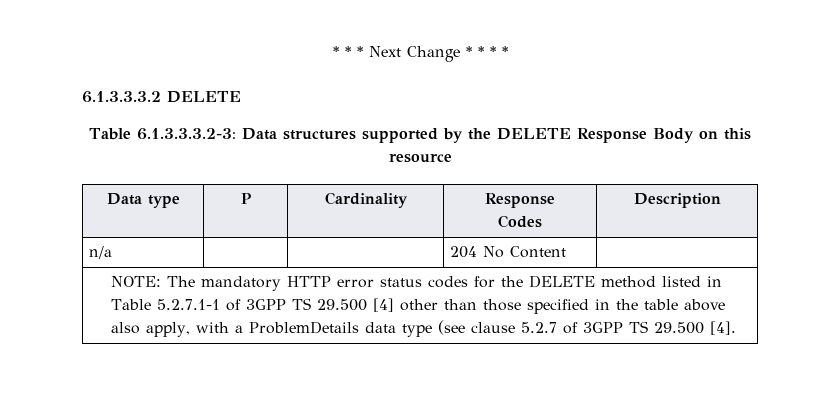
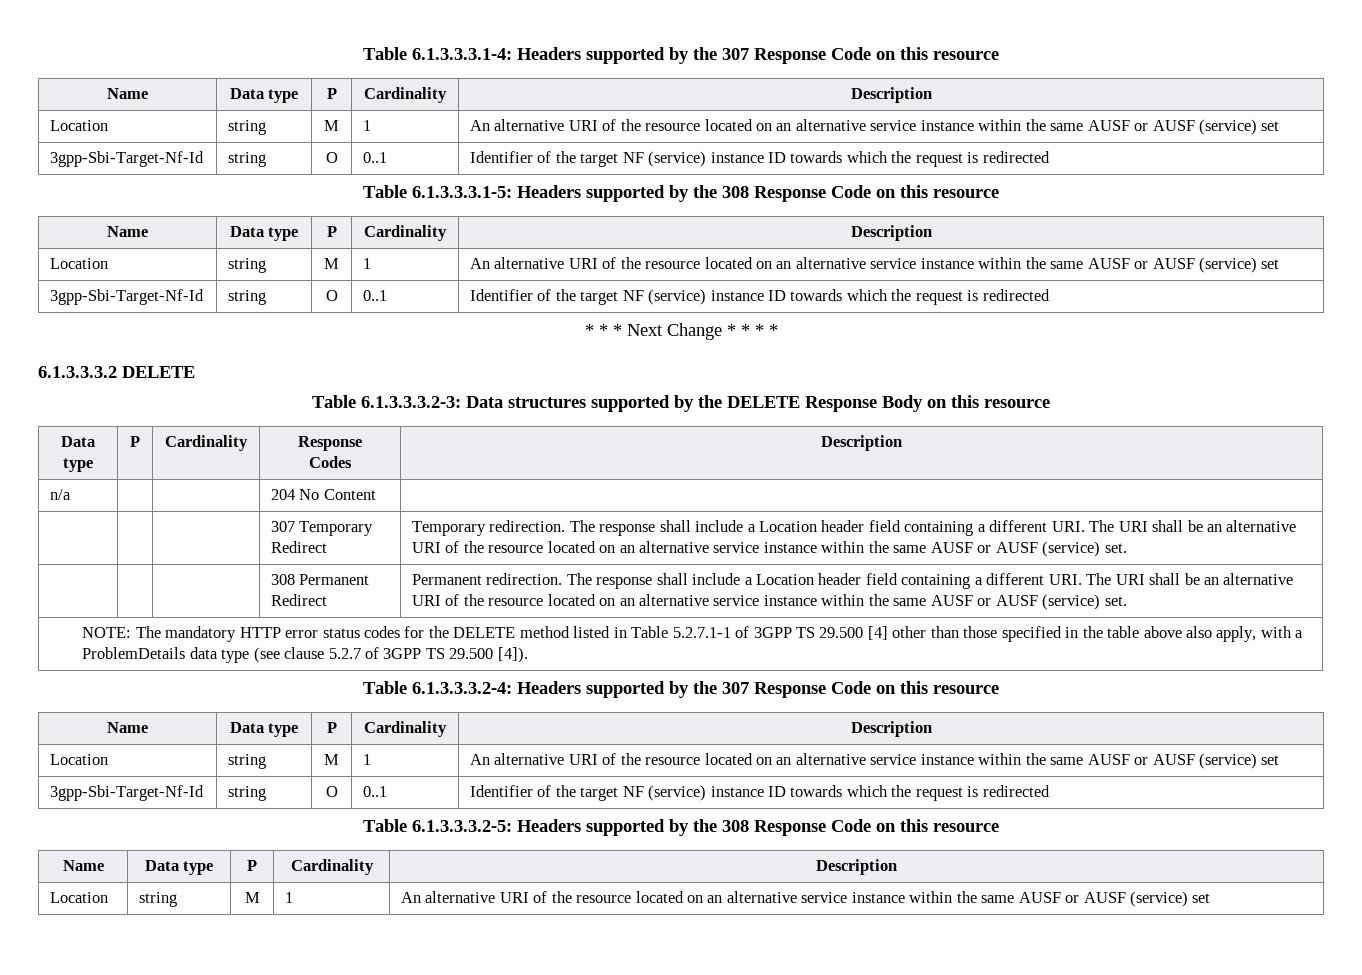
(332, 51) none -> [363,47,999,64] [107,88,148,99] [229,88,299,103] [326,88,337,99] [364,87,447,103] [850,87,932,103] [49,120,108,131] [227,120,266,135] [324,120,339,131] [362,120,371,131] [469,119,1280,135] [49,151,204,167] [227,152,266,167] [325,152,338,163] [362,152,387,163] [469,151,1050,167] [363,185,999,202] [107,226,148,237] [229,226,299,241] [326,226,337,237] [364,225,447,241] [850,225,932,241] [49,258,108,269] [227,258,266,273] [324,258,339,269] [362,258,371,269] [469,257,1280,273] [49,289,204,305] [227,290,266,305] [325,290,338,301] [362,290,387,301] [469,289,1050,305] Table 6.1.3.3.3.1-4: Headers supported by the 307 Response Code on this resource // Name | Data type | P | Cardinality | Description // Location | string | M | 1 | An alternative URI of the resource located on an alternative service instance within the same AUSF or AUSF (service) set // 3gpp-Sbi-Target-Nf-Id | string | O | 0..1 | Identifier of the target NF (service) instance ID towards which the request is redirected // Table 6.1.3.3.3.1-5: Headers supported by the 308 Response Code on this resource // Name | Data type | P | Cardinality | Description // Location | string | M | 1 | An alternative URI of the resource located on an alternative service instance within the same AUSF or AUSF (service) set // 3gpp-Sbi-Target-Nf-Id | string | O | 0..1 | Identifier of the target NF (service) instance ID towards which the request is redirected //
(566, 252) none -> [270,521,374,536] [270,541,327,553] [411,520,1297,536] [411,541,1127,557] [270,574,370,585] [270,594,327,606] [411,573,1294,589] [411,594,1127,610] // | | | 307 Temporary Redirect | Temporary redirection. The response shall include a Location header field containing a different URI. The URI shall be an alternative URI of the resource located on an alternative service instance within the same AUSF or AUSF (service) set. // | | | 308 Permanent Redirect | Permanent redirection. The response shall include a Location header field containing a different URI. The URI shall be an alternative URI of the resource located on an alternative service instance within the same AUSF or AUSF (service) set.
[710,321,737,335] [4]. -> [497,647,528,663] [363,681,999,698] [107,722,148,733] [229,722,299,737] [326,722,337,733] [364,721,447,737] [850,721,932,737] [49,754,108,765] [227,754,266,769] [324,754,339,765] [362,754,371,765] [469,753,1280,769] [49,785,204,801] [227,786,266,801] [325,786,338,797] [362,786,387,797] [469,785,1050,801] [363,819,999,836] [62,860,104,871] [144,860,214,875] [247,860,257,871] [290,859,374,875] [816,859,898,875] [49,892,108,903] [138,892,177,907] [244,892,260,903] [284,892,293,903] [400,891,1211,907] [4]). // Table 6.1.3.3.3.2-4: Headers supported by the 307 Response Code on this resource // Name | Data type | P | Cardinality | Description // Location | string | M | 1 | An alternative URI of the resource located on an alternative service instance within the same AUSF or AUSF (service) set // 3gpp-Sbi-Target-Nf-Id | string | O | 0..1 | Identifier of the target NF (service) instance ID towards which the request is redirected // Table 6.1.3.3.3.2-5: Headers supported by the 308 Response Code on this resource // Name | Data type | P | Cardinality | Description // Location | string | M | 1 | An alternative URI of the resource located on an alternative service instance within the same AUSF or AUSF (service) set

